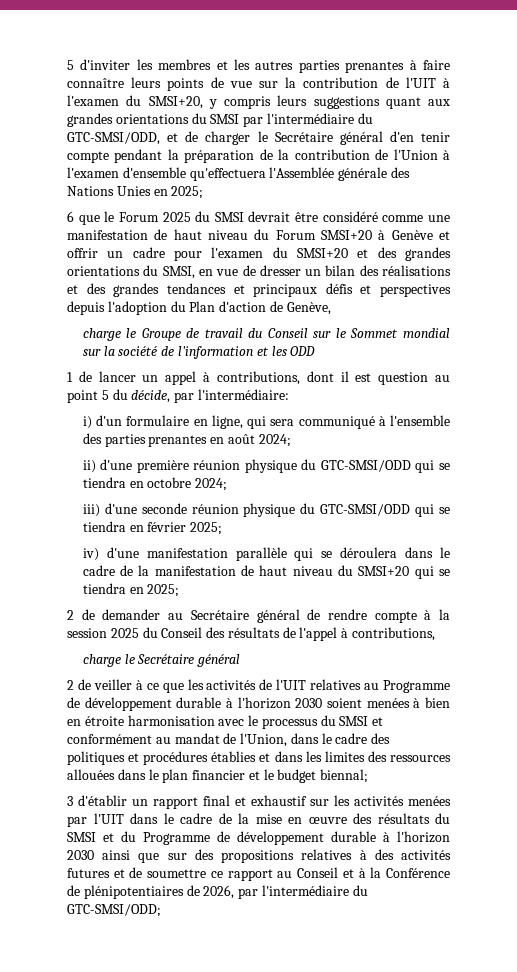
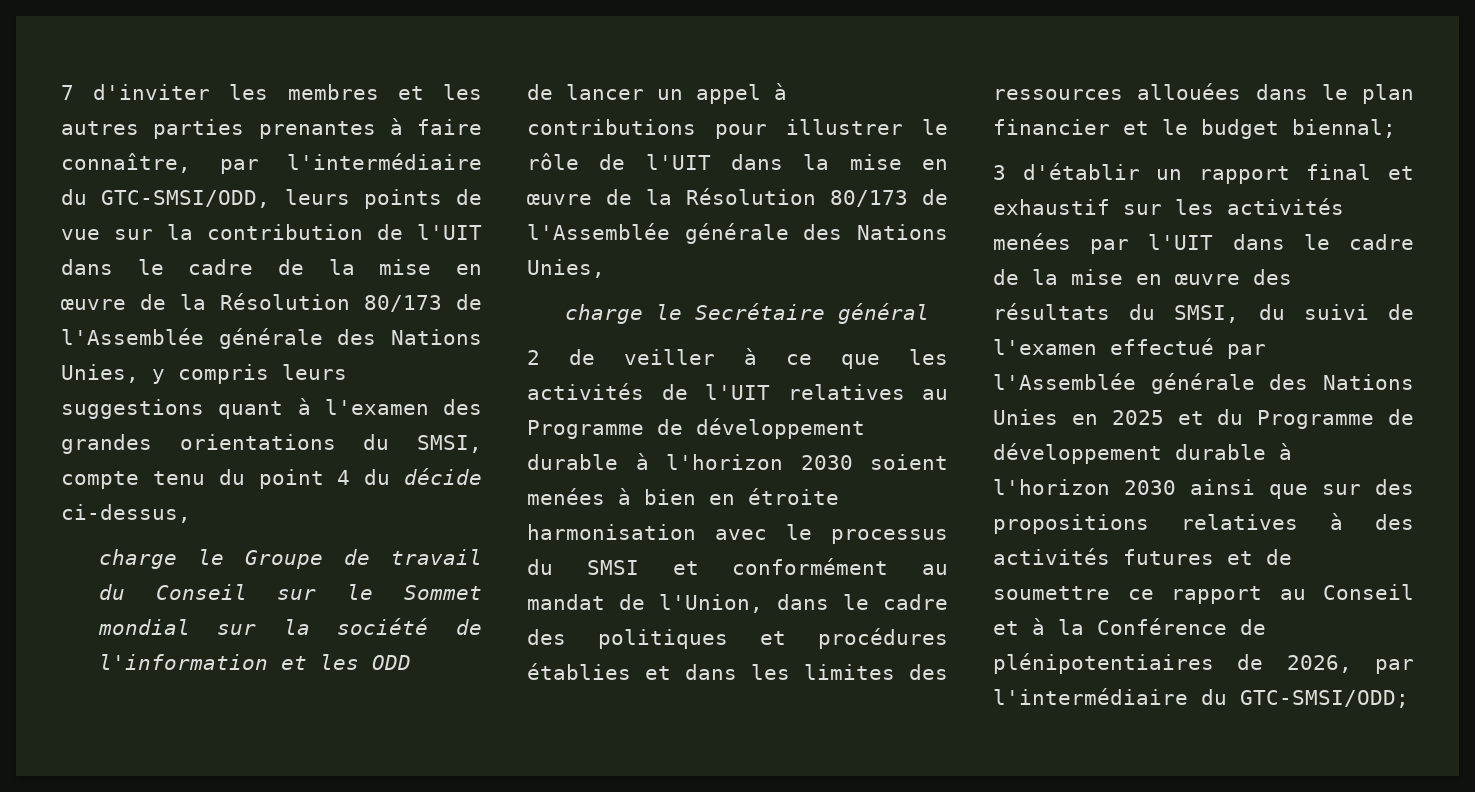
[67,60,74,70] 5 -> [61,85,74,100] 7
[67,78,124,88] connaître -> [61,153,482,174] [61,189,271,208] connaître, par l'intermédiaire du GTC-SMSI/ODD,
[442,78,450,88] [67,95,203,109] à l'examen du SMSI+20, -> [61,259,482,275] [61,293,482,312] [61,328,482,349] [61,364,139,383] dans le cadre de la mise en œuvre de la Résolution 80/173 de l'Assemblée générale des Nations Unies,
[428,99,450,106] [67,113,373,127] [67,131,450,145] [67,149,451,163] [67,167,410,181] [67,186,204,199] [67,211,450,225] [67,229,450,240] [67,247,369,261] aux grandes orientations du SMSI par l'intermédiaire du GTC-SMSI/ODD, et de charger le Secrétaire général d'en tenir compte pendant la préparation de la contribution de l'Union à l'examen d'ensemble qu'effectuera l'Assemblée générale des Nations Unies en 2025; // 6 que le Forum 2025 du SMSI devrait être considéré comme une manifestation de haut niveau du Forum SMSI+20 à Genève et offrir un cadre pour l'examen du SMSI+20 et -> [297,398,429,415] à l'examen
[198,265,452,276] [67,283,451,297] [67,301,331,315] en vue de dresser un bilan des réalisations et des grandes tendances et principaux défis et perspectives depuis l'adoption du Plan d'action de Genève, -> [61,468,482,489] [61,504,191,523] compte tenu du point 4 du décide ci-dessus,
[67,372,73,382] 1 -> (411, 662) none
[216,371,450,385] [67,389,289,403] [82,415,450,429] [82,433,291,447] [82,459,450,473] [82,477,228,491] [82,503,450,517] [82,521,223,535] [82,547,450,561] [82,565,450,579] [82,583,180,597] [67,609,450,623] [67,627,436,641] contributions, dont il est question au point 5 du décide, par l'intermédiaire: // i) d'un formulaire en ligne, qui sera communiqué à l'ensemble des parties prenantes en août 2024; // ii) d'une première réunion physique du GTC-SMSI/ODD qui se tiendra en octobre 2024; // iii) d'une seconde réunion physique du GTC-SMSI/ODD qui se tiendra en février 2025; // iv) d'une manifestation parallèle qui se déroulera dans le cadre de la manifestation de haut niveau du SMSI+20 qui se tiendra en 2025; // 2 de demander au Secrétaire général de rendre compte à la session 2025 du Conseil des résultats de l'appel à contributions, -> [527,119,948,139] [527,153,948,170] [527,188,948,207] [527,223,948,244] [527,259,605,278] contributions pour illustrer le rôle de l'UIT dans la mise en œuvre de la Résolution 80/173 de l'Assemblée générale des Nations Unies,
[67,832,96,842] SMSI -> [1174,304,1414,323] [993,338,1266,359] [993,373,1414,394] [993,409,1164,425] SMSI, du suivi de l'examen effectué par l'Assemblée générale des Nations Unies en 2025

